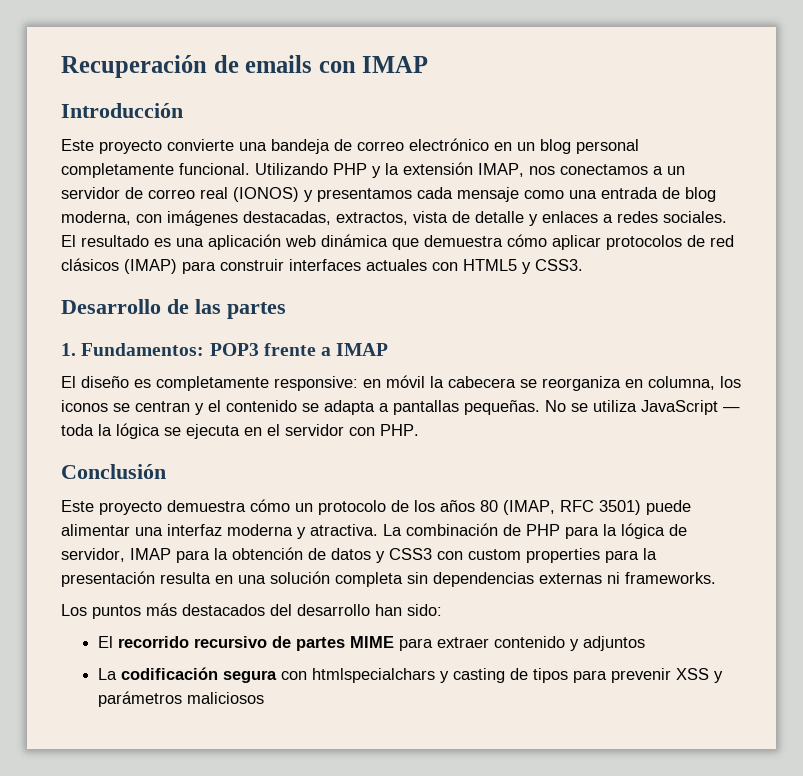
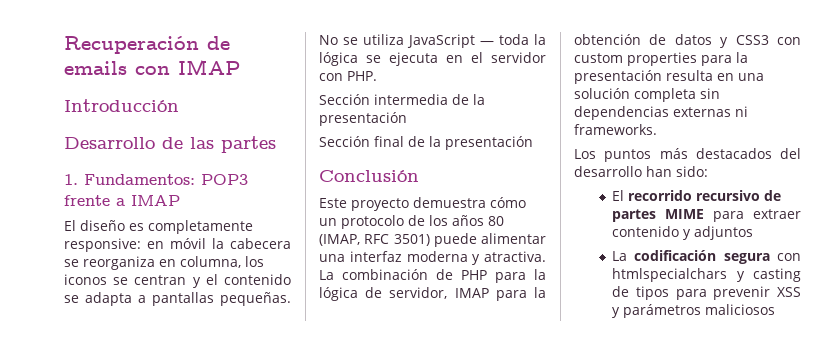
[61,138,639,154] [61,162,685,178] [61,187,716,202] [61,210,727,226] [61,234,734,250] [61,258,583,274] // Este proyecto convierte una bandeja de correo electrónico en un blog personal completamente funcional. Utilizando PHP y la extensión IMAP, nos conectamos a un servidor de correo real (IONOS) y presentamos cada mensaje como una entrada de blog moderna, con imágenes destacadas, extractos, vista de detalle y enlaces a redes sociales. El resultado es una aplicación web dinámica que demuestra cómo aplicar protocolos de red clásicos (IMAP) para construir interfaces actuales con HTML5 y CSS3. -> (179, 105) none
(419, 430) none -> [319,94,485,105] [319,112,407,126] [319,136,533,150] // Sección intermedia de la presentación // Sección final de la presentación

